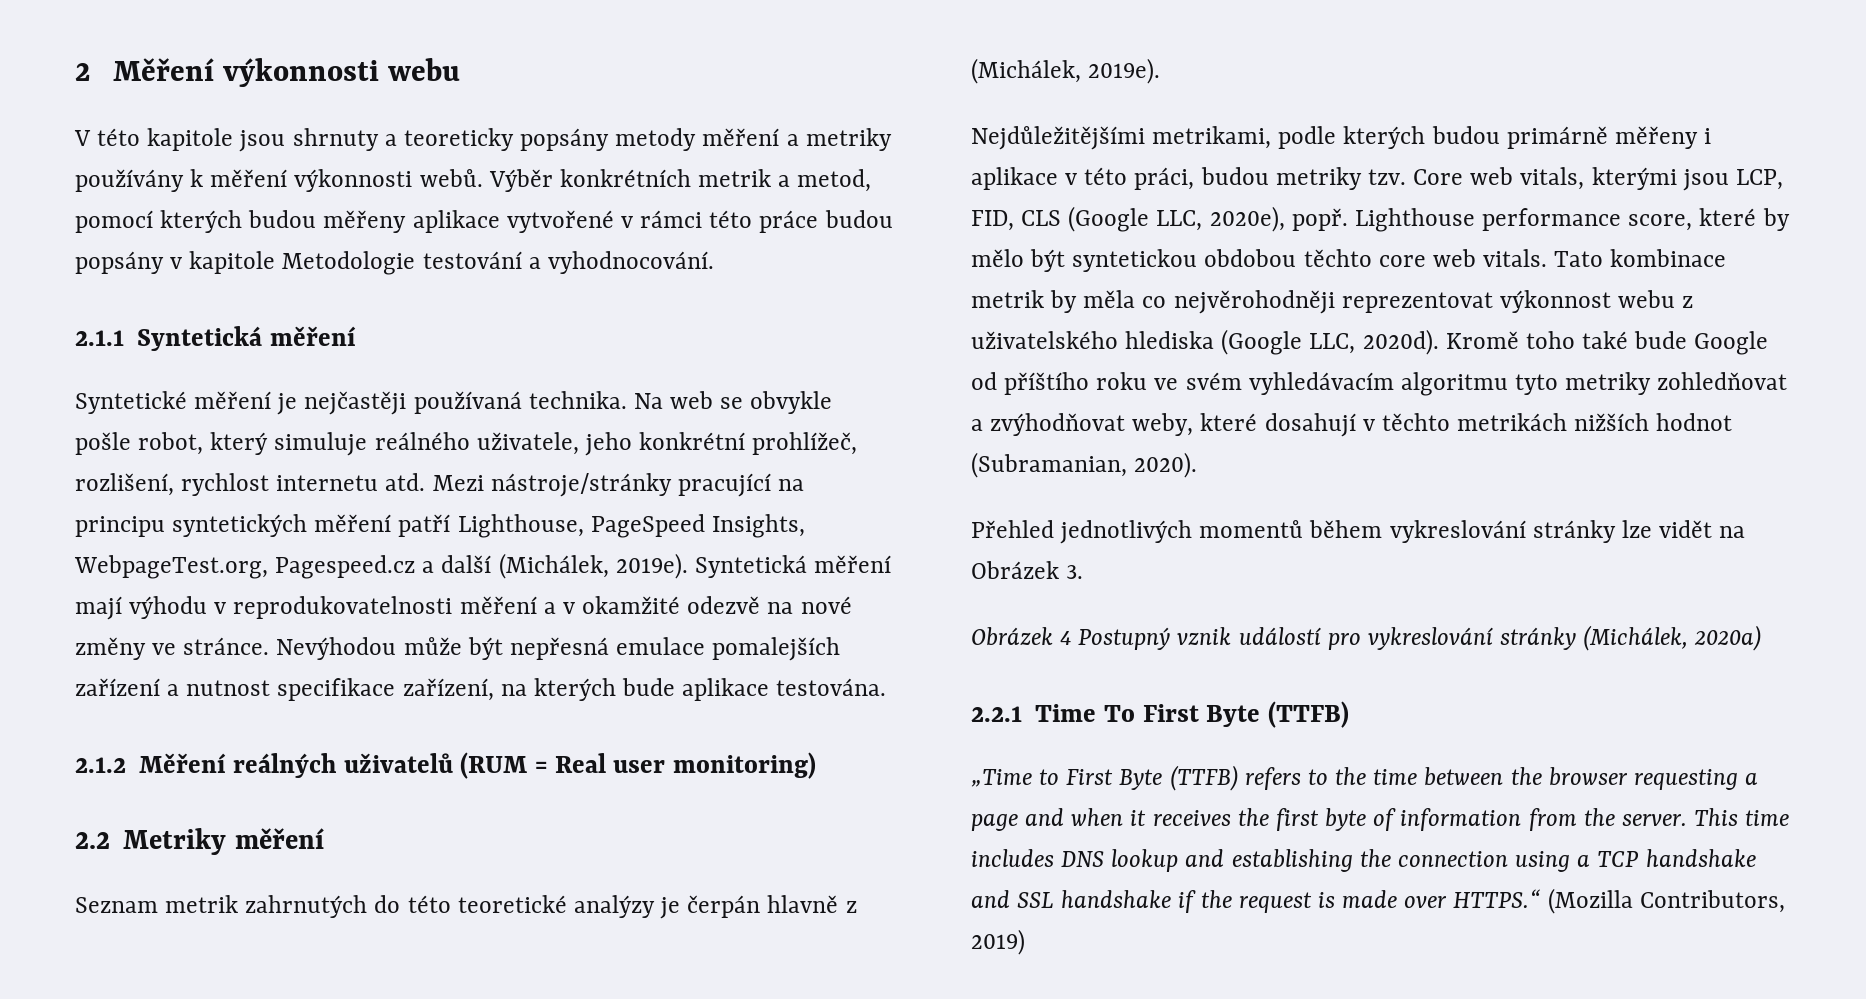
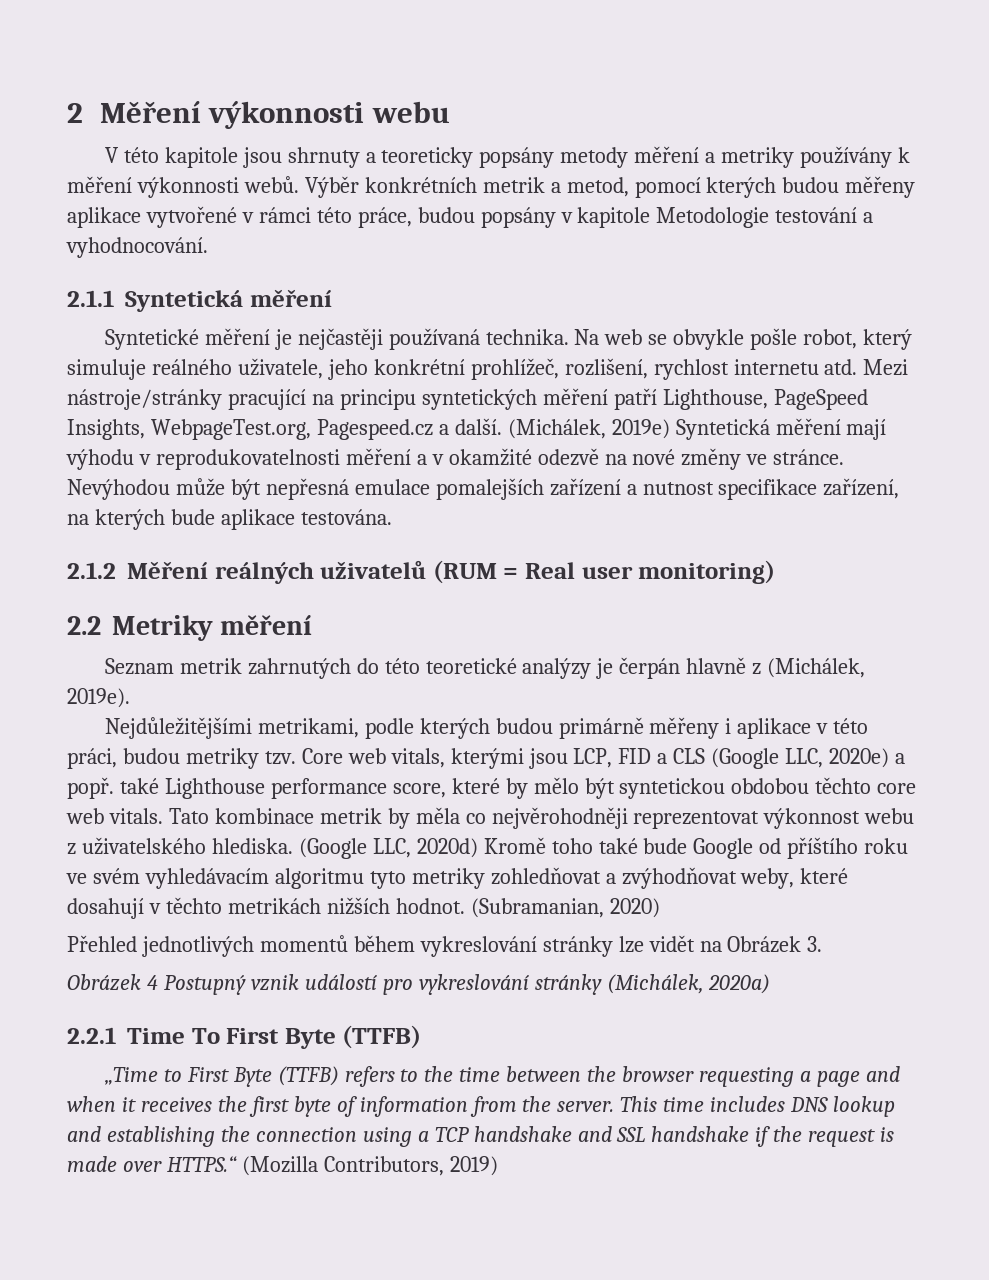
[759,210,819,233] práce -> [357,207,412,228] práce,
[441,553,688,579] další (Michálek, 2019e). -> [454,418,670,439] další. (Michálek, 2019e)
[971,210,1014,231] FID, -> [618,748,668,764] FID a
[1209,206,1348,232] 2020e), popř. -> [829,748,906,768] [67,777,159,799] 2020e) a popř. také
[1125,329,1439,355] hlediska (Google LLC, 2020d). -> [211,838,478,859] hlediska. (Google LLC, 2020d)
[1656,413,1733,431] [971,452,1198,478] hodnot (Subramanian, 2020). -> [395,898,660,918] hodnot. (Subramanian, 2020)

